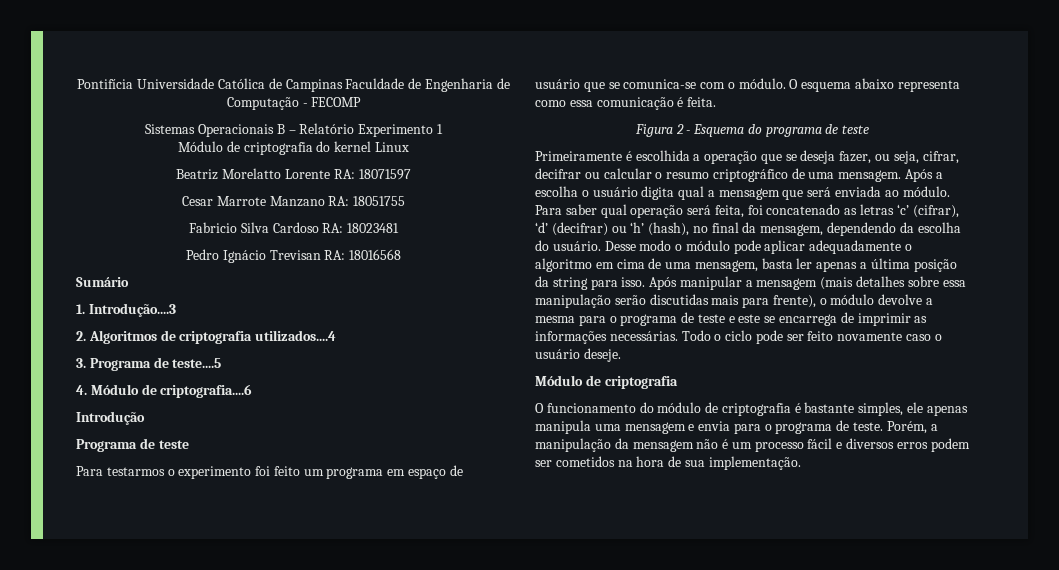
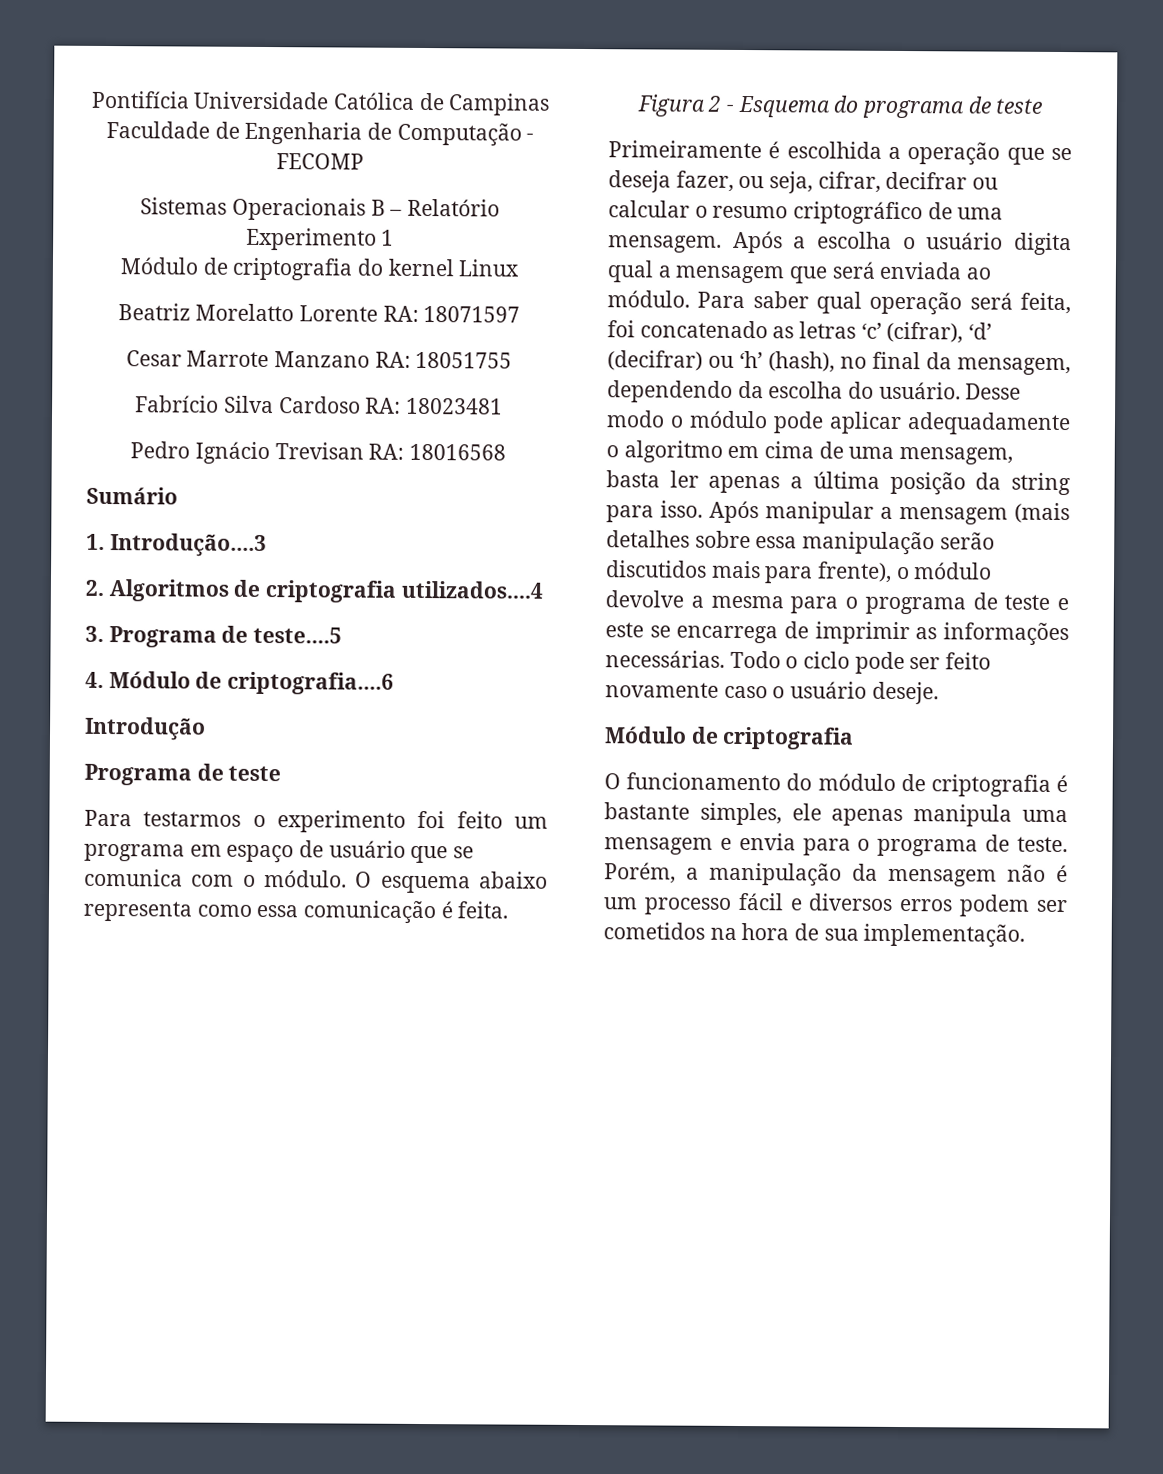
[188,222,237,233] Fabricio -> [135,395,220,413] Fabrício
[623,79,697,89] comunica-se -> [84,868,183,887] comunica
[649,294,709,305] discutidas -> [606,560,707,578] discutidos

